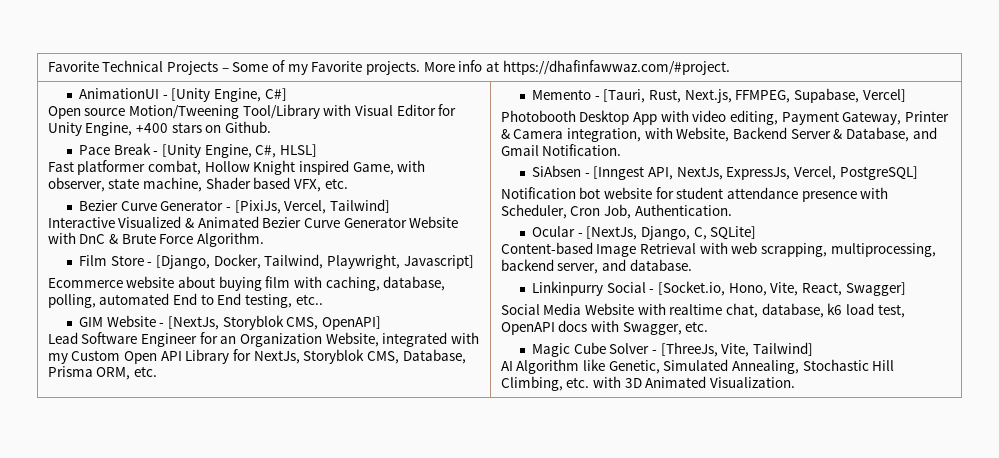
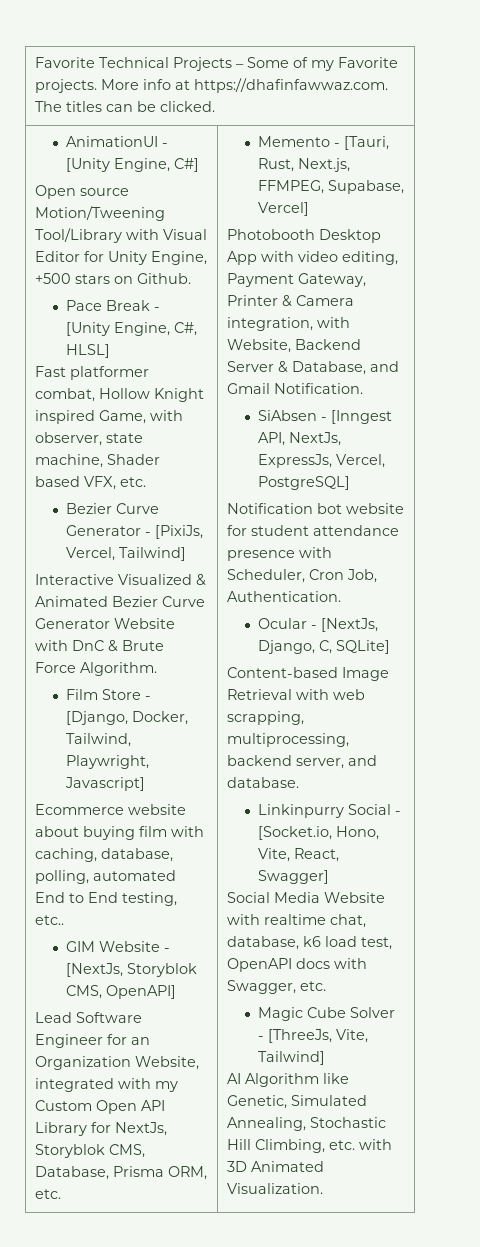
[502,60,730,75] https://dhafinfawwaz.com/#project. -> [194,78,389,93] [35,101,216,112] https://dhafinfawwaz.com. The titles can be clicked.
[136,123,169,133] +400 -> [35,273,72,284] +500

